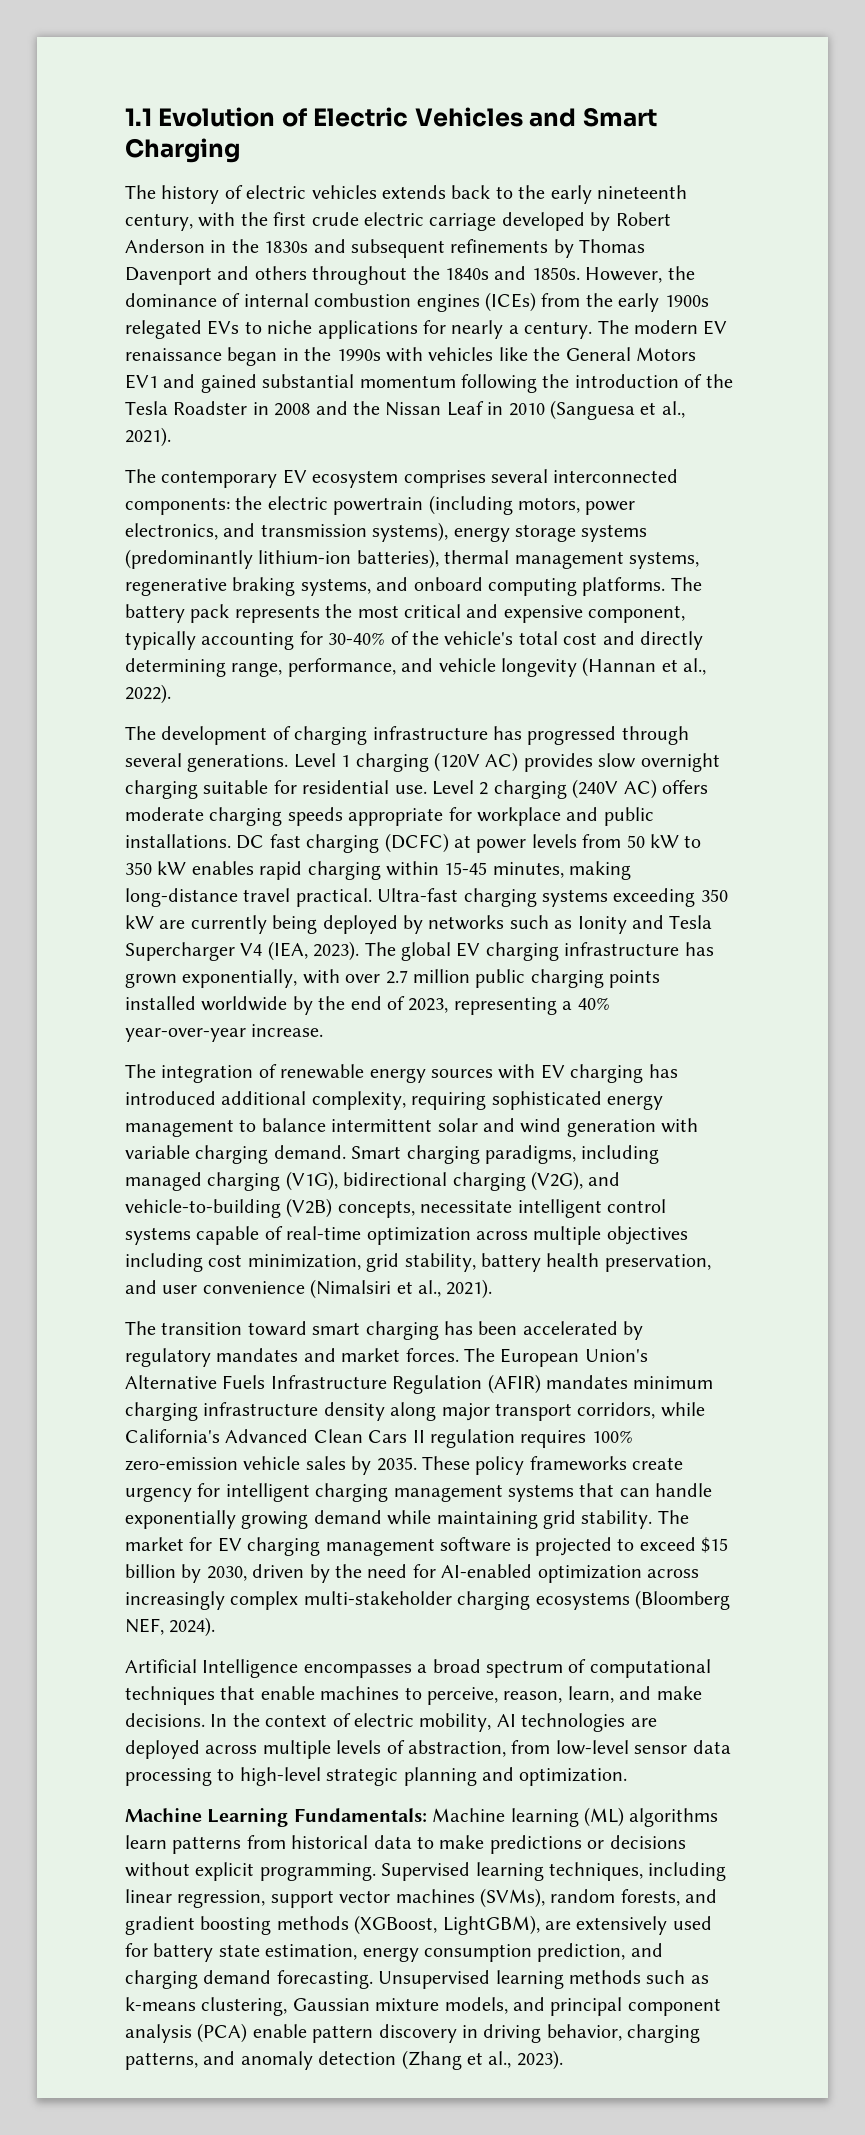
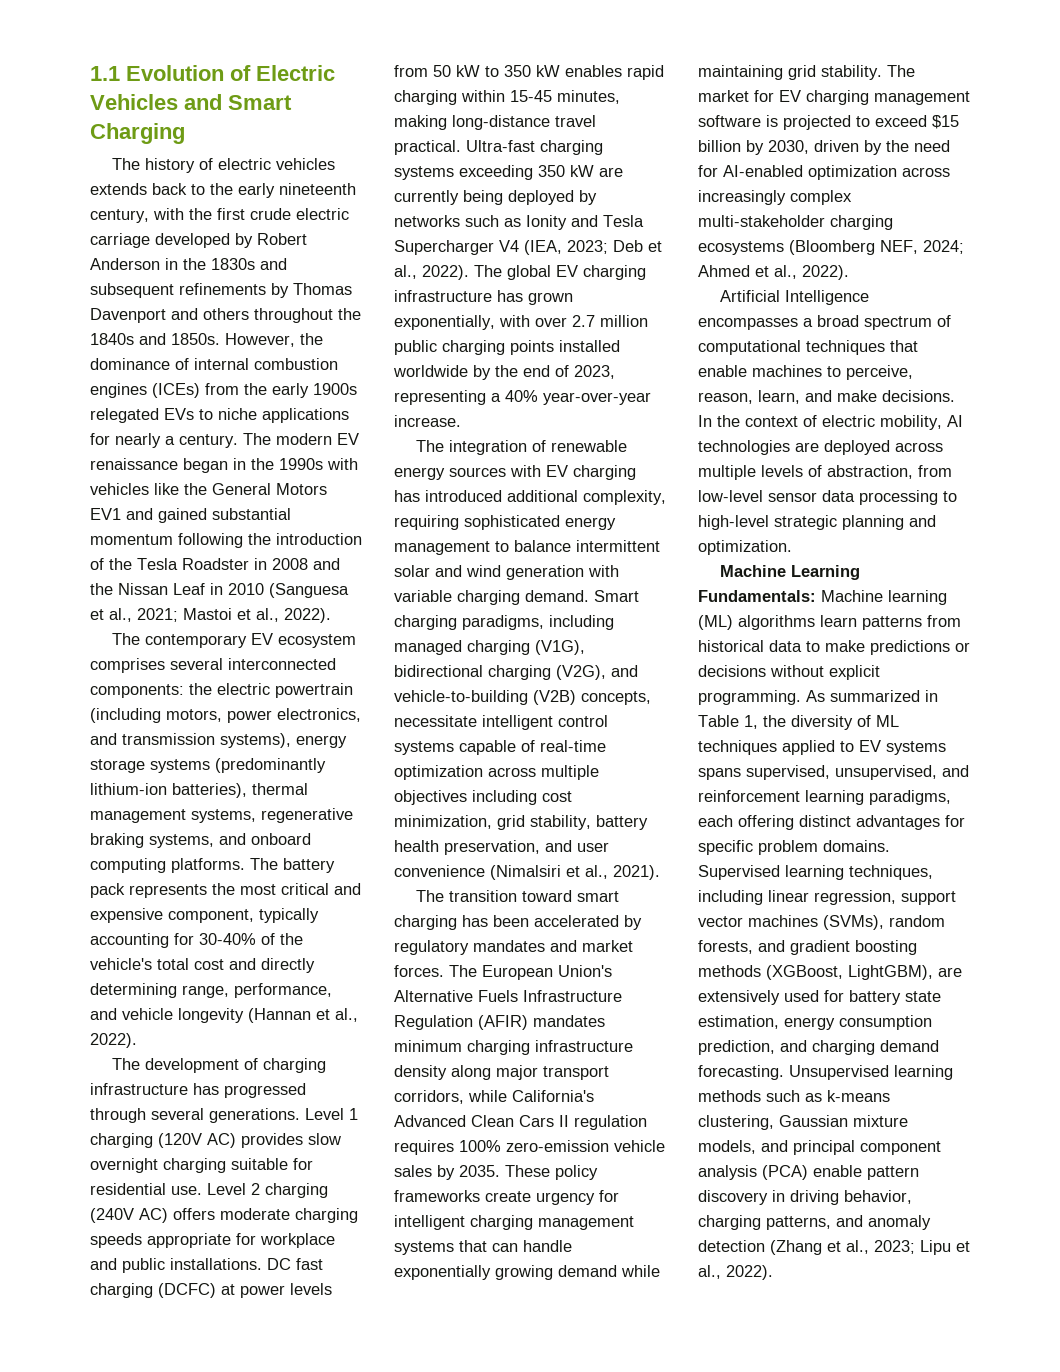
[125,427,171,447] 2021). -> [137,608,331,623] 2021; Mastoi et al., 2022).
[313,941,360,961] 2023). -> [567,240,662,254] [394,265,469,280] 2023; Deb et al., 2022).
[169,1617,216,1637] 2024). -> [923,240,964,254] [698,265,849,280] 2024; Ahmed et al., 2022).
(376, 1872) none -> [806,690,938,702] [698,715,899,730] [698,740,946,755] [698,765,969,780] [698,790,951,805] [698,815,965,830] [698,840,890,855] As summarized in Table 1, the diversity of ML techniques applied to EV systems spans supervised, unsupervised, and reinforcement learning paradigms, each offering distinct advantages for specific problem domains.
[516,2050,563,2070] 2023). -> [874,1240,970,1255] [698,1265,773,1280] 2023; Lipu et al., 2022).

